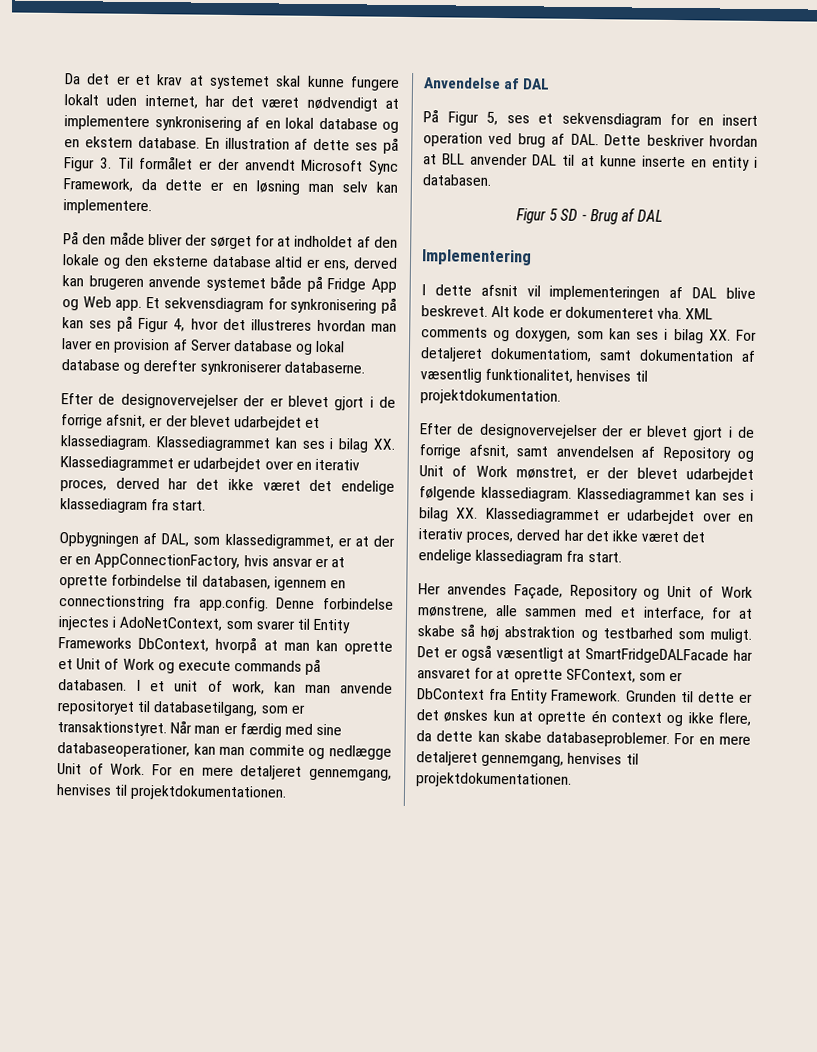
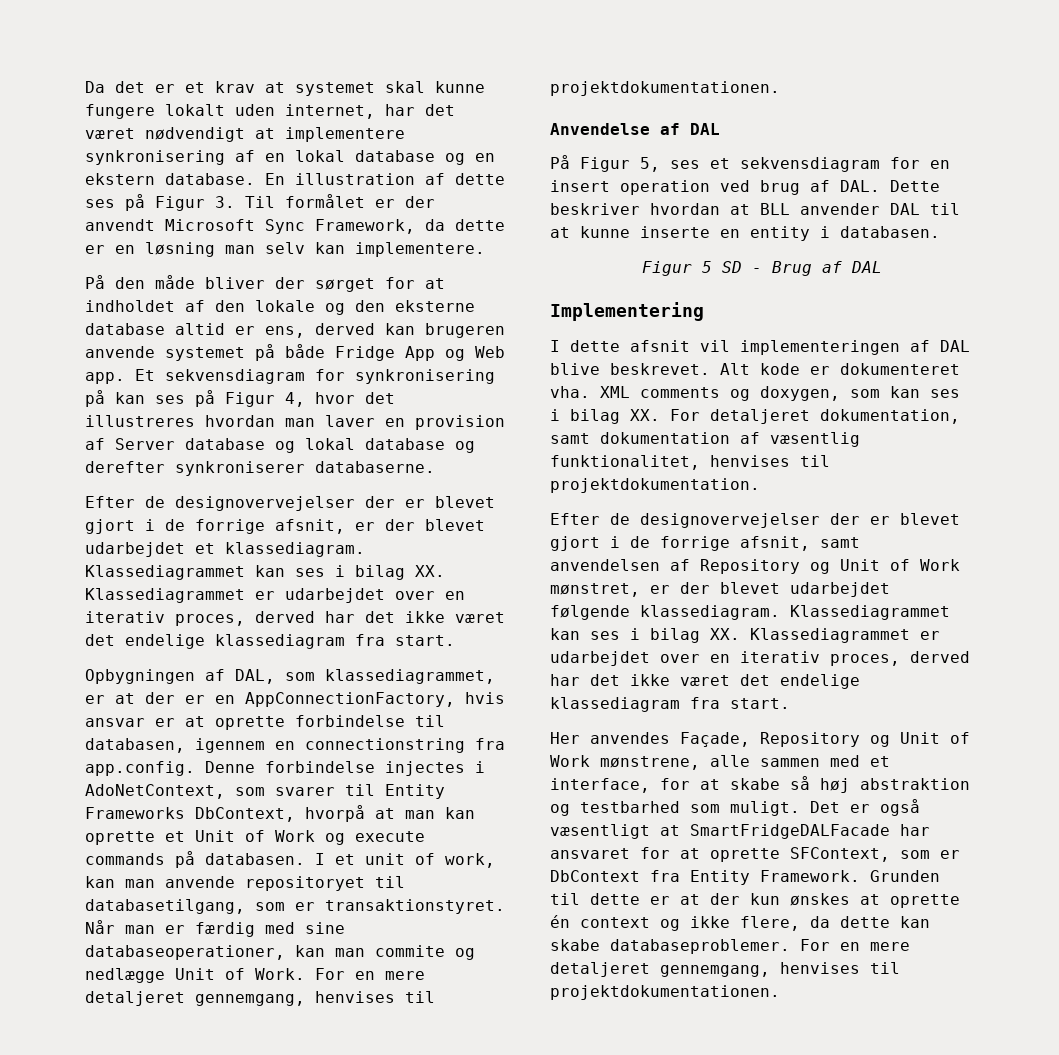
[270,275,323,293] både på -> [255,344,325,361] på både
[224,533,334,550] klassedigrammet, -> [325,669,495,684] klassediagrammet,
[490,347,592,363] dokumentatiom, -> [820,409,960,424] dokumentation,
[416,709,515,722] det ønskes kun -> [680,893,850,906] at der kun ønskes

